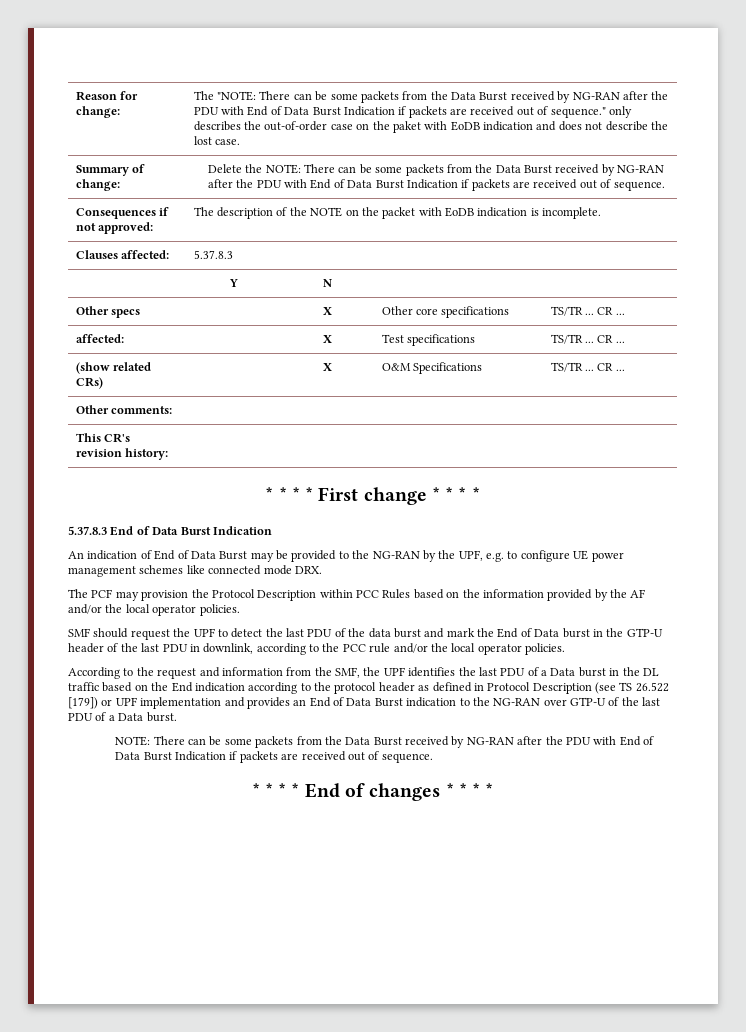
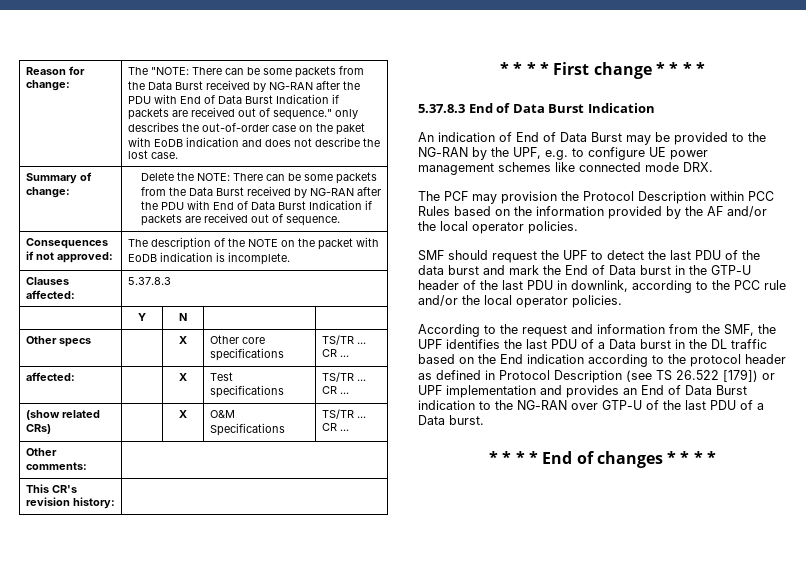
[115,736,655,748] [115,751,433,763] // NOTE: There can be some packets from the Data Burst received by NG-RAN after the PDU with End of Data Burst Indication if packets are received out of sequence. -> (484, 420) none

